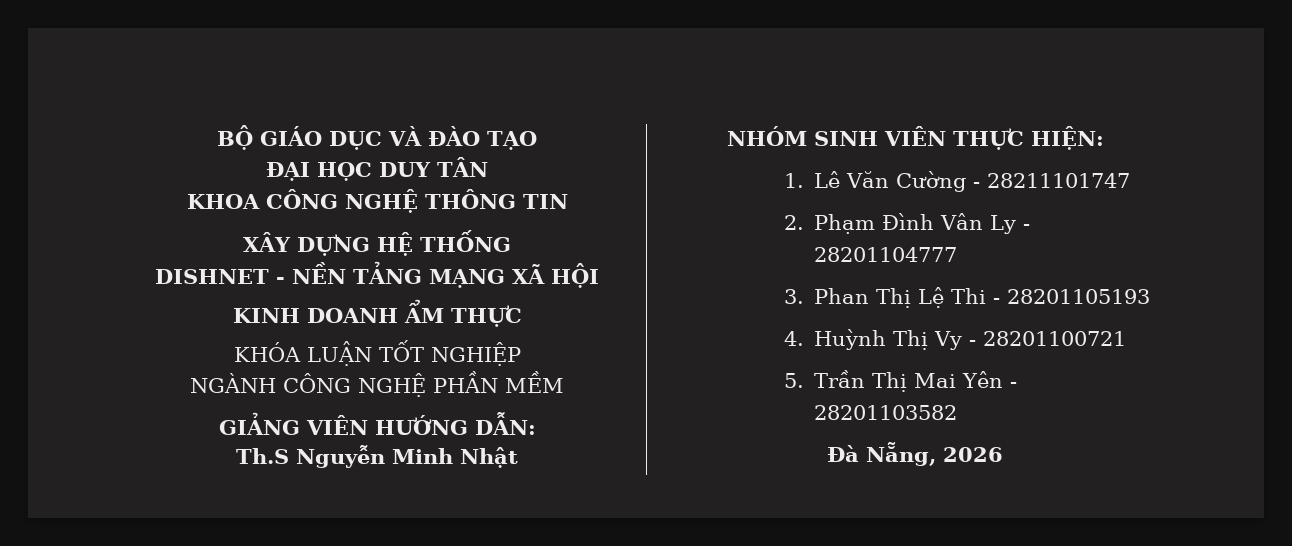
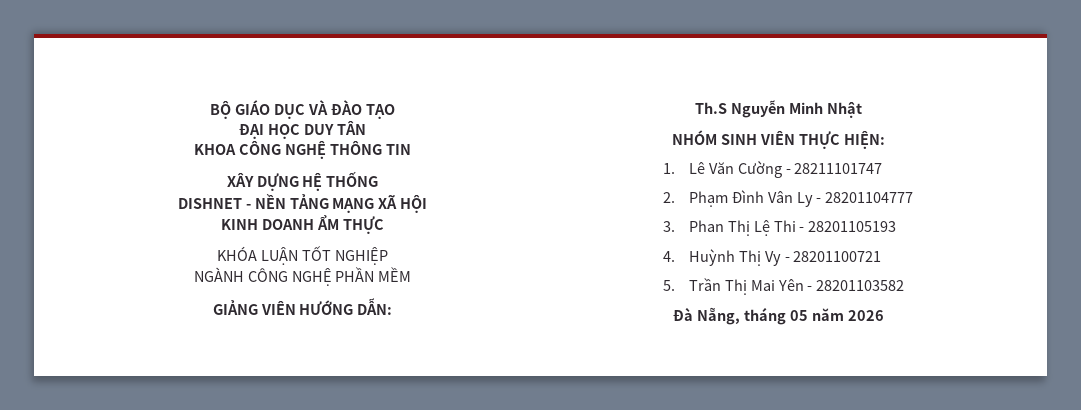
(936, 454) none -> [744,307,844,325] tháng 05 năm

